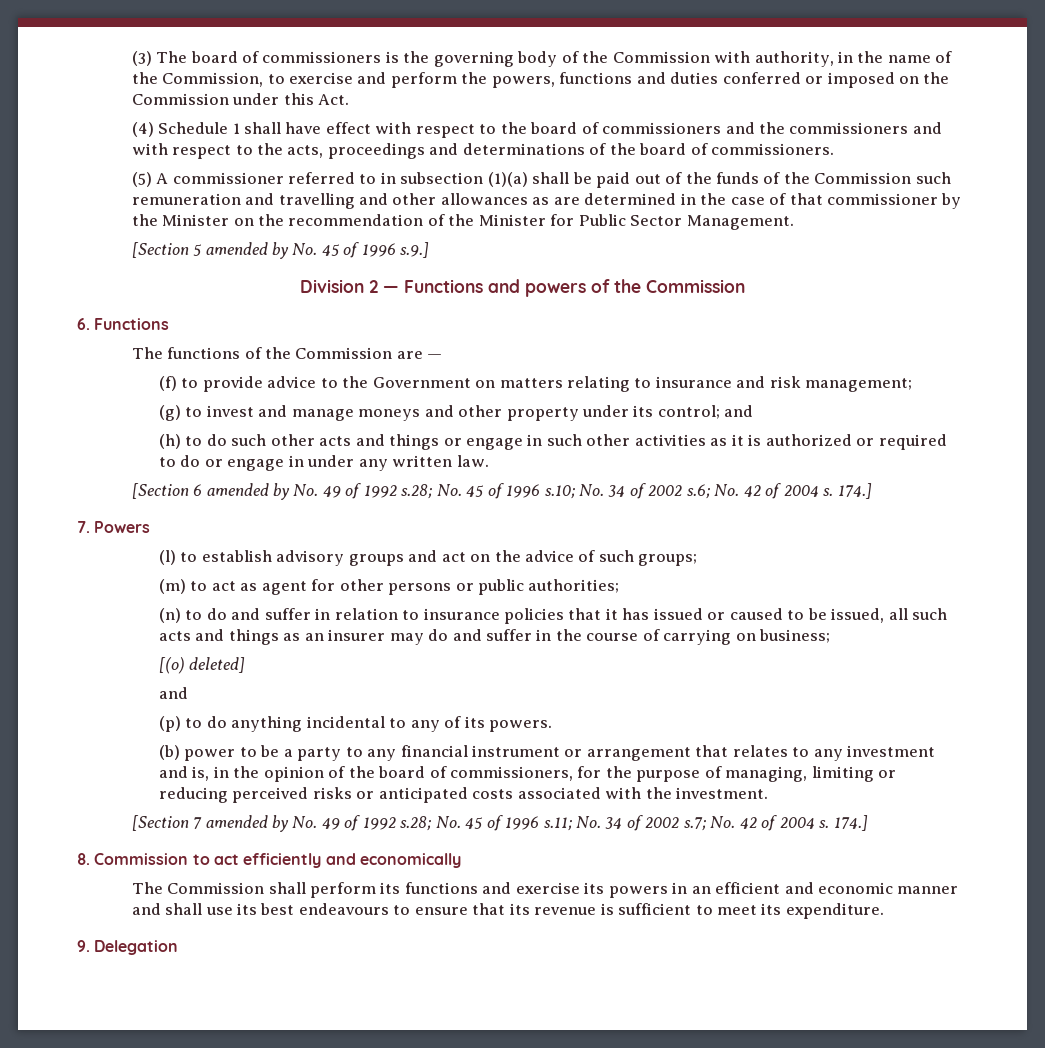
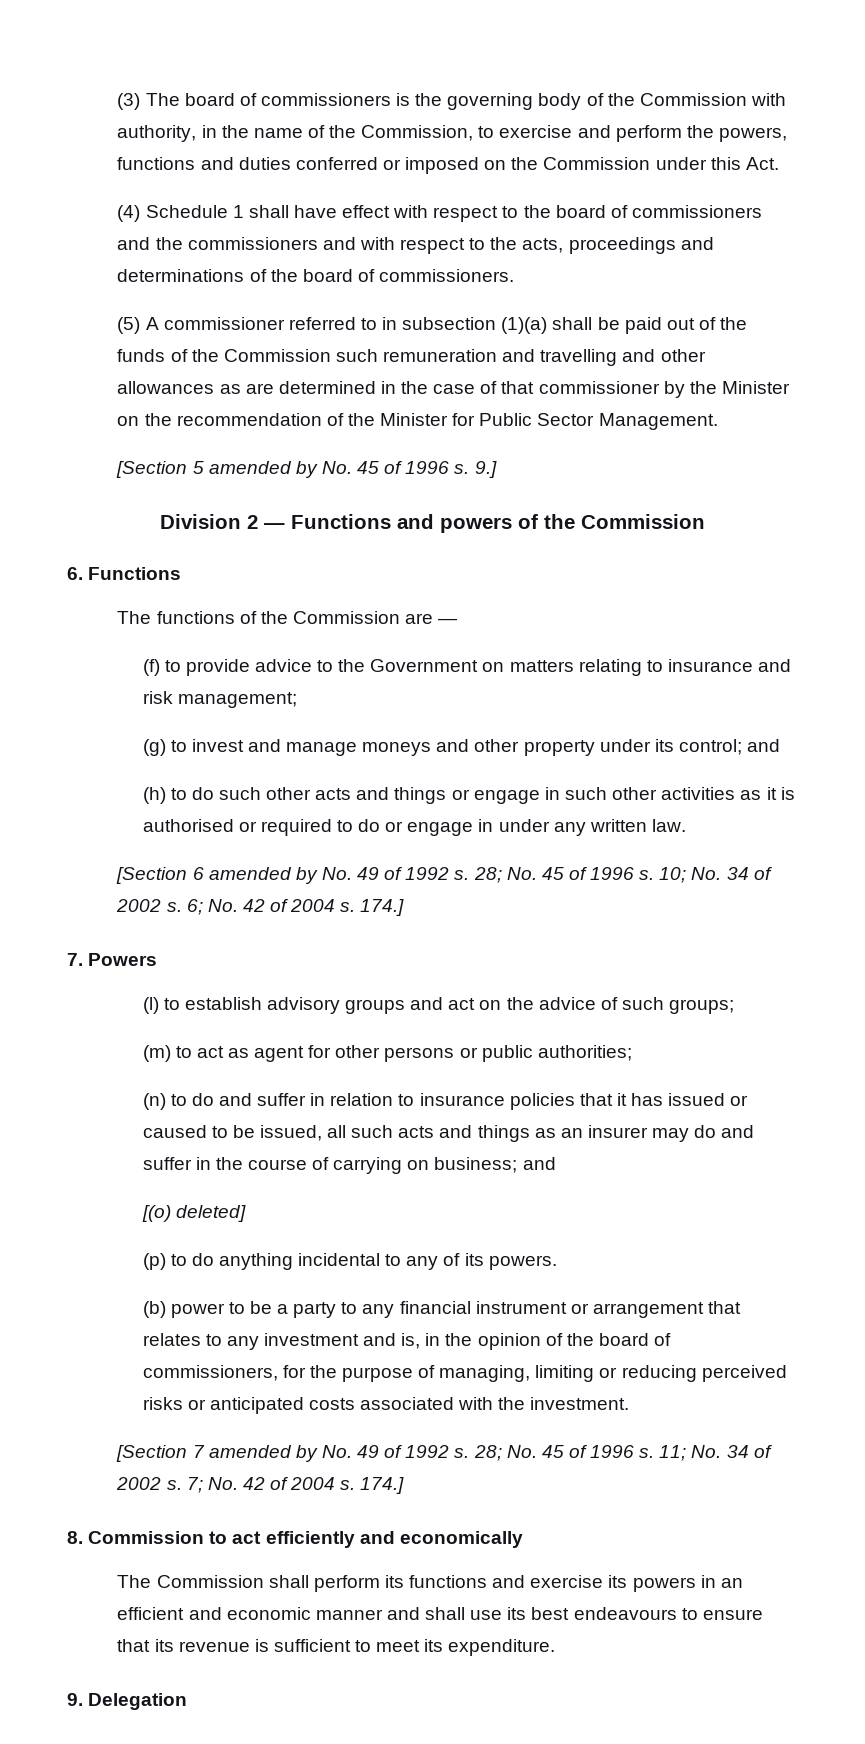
[400,242,430,258] s.9.] -> [454,461,497,478] s. 9.]
[765,434,852,446] authorized -> [142,819,234,832] authorised
[401,483,710,499] s.28; No. 45 of 1996 s.10; No. 34 of 2002 s.6; -> [454,867,772,883] [116,899,203,915] s. 28; No. 45 of 1996 s. 10; No. 34 of 2002 s. 6;
(831, 636) none -> [522,1157,556,1170] and
[158,687,188,699] // and -> (246, 1213) none
[400,815,706,831] s.28; No. 45 of 1996 s.11; No. 34 of 2002 s.7; -> [454,1445,772,1461] [116,1477,203,1493] s. 28; No. 45 of 1996 s. 11; No. 34 of 2002 s. 7;

